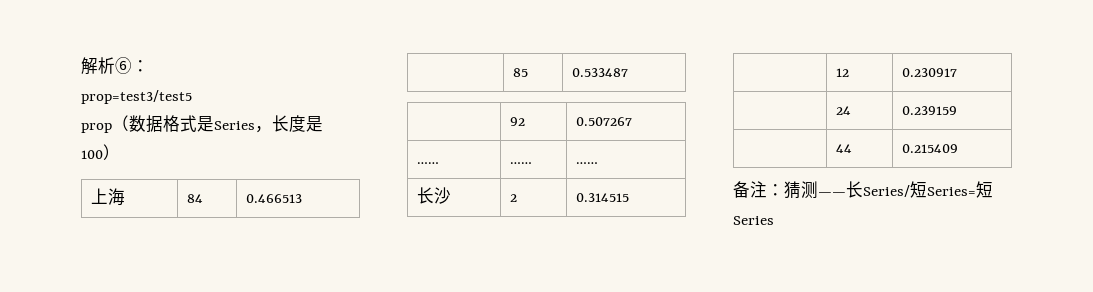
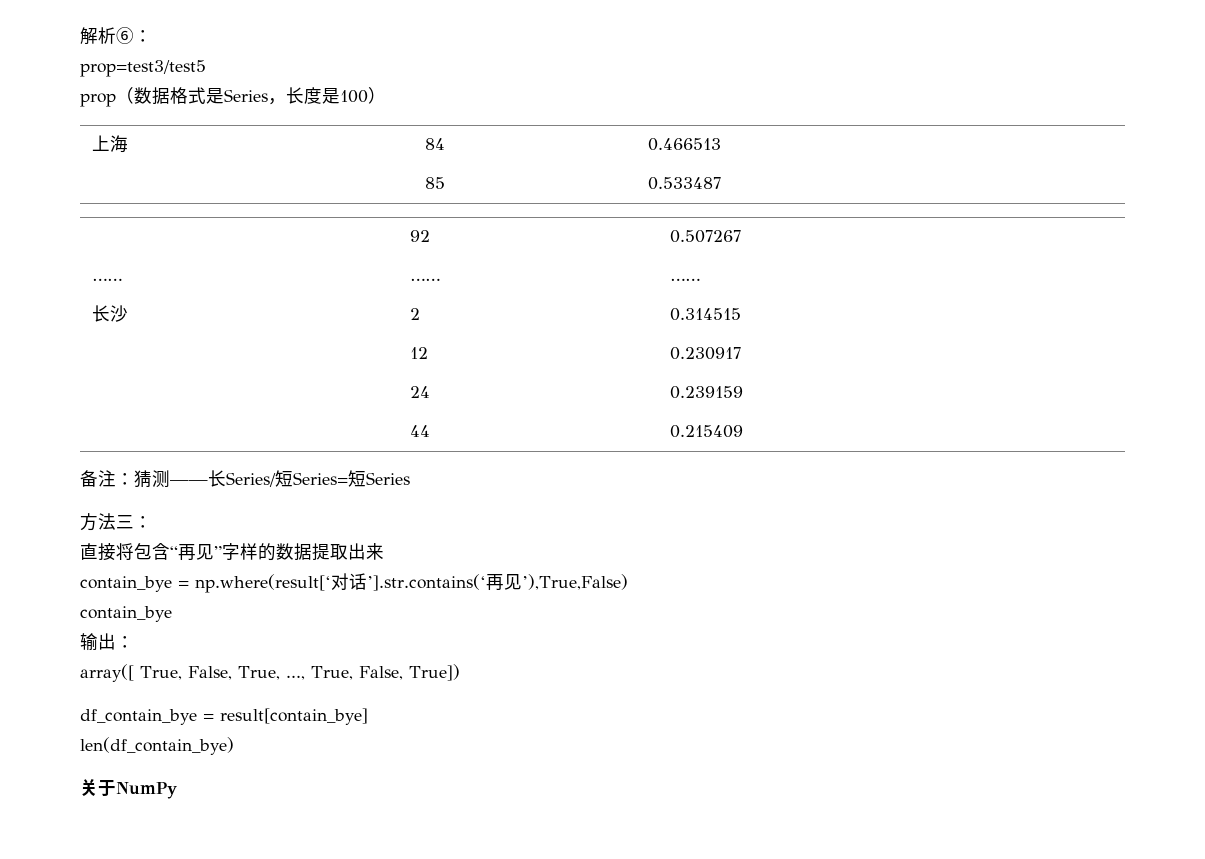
(774, 220) none -> [80,513,152,531] [80,543,384,561] [80,573,628,593] [80,606,172,622] [80,633,134,651] [80,664,460,682] [80,708,368,725] [80,737,234,755] [80,779,177,799] // 方法三： // 直接将包含“再见”字样的数据提取出来 // contain_bye = np.where(result[‘对话’].str.contains(‘再见’),True,False) // contain_bye // 输出： // array([ True, False, True, ..., True, False, True]) // df_contain_bye = result[contain_bye] // len(df_contain_bye) // 关于NumPy

